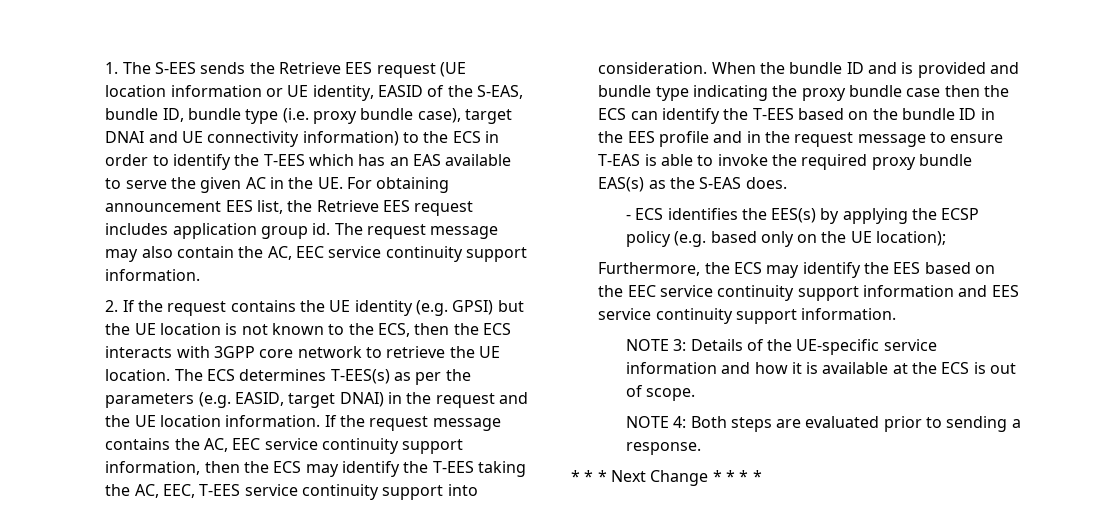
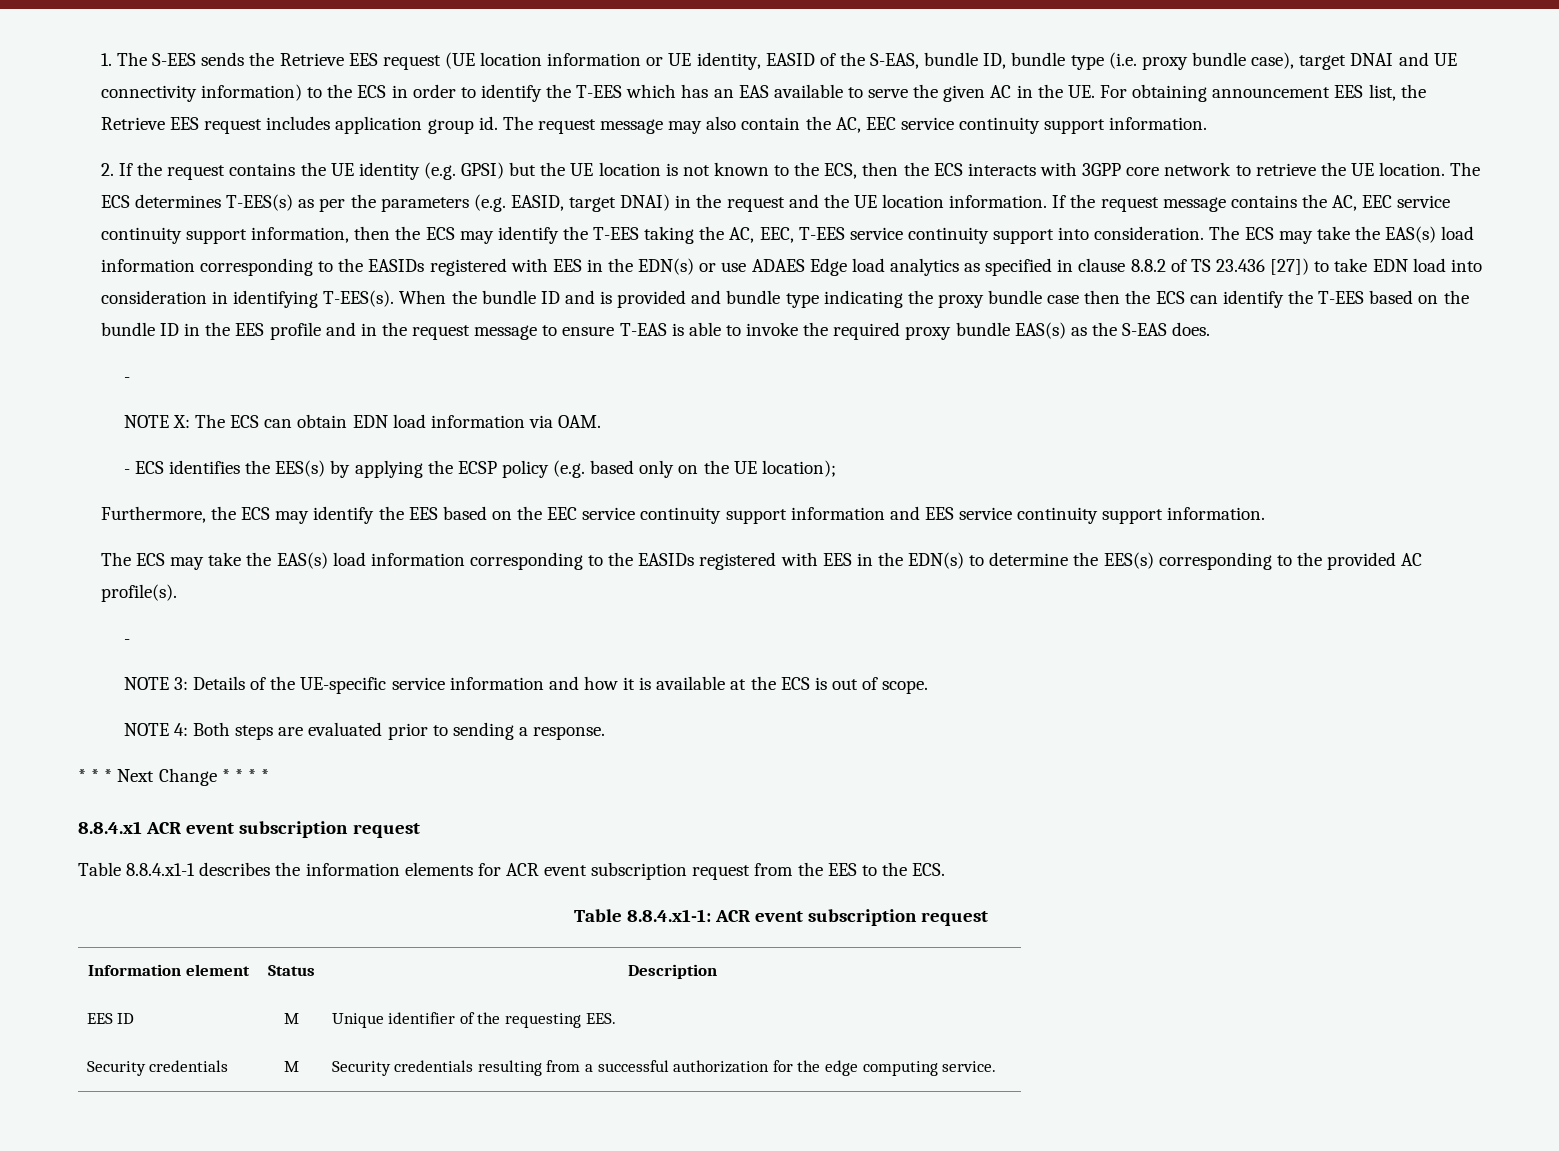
(708, 68) none -> [1209,226,1475,244] [100,258,1482,276] [100,290,395,308] The ECS may take the EAS(s) load information corresponding to the EASIDs registered with EES in the EDN(s) or use ADAES Edge load analytics as specified in clause 8.8.2 of TS 23.436 [27]) to take EDN load into consideration in identifying T-EES(s).
(631, 217) none -> [123,414,602,428] [123,469,130,474] // NOTE X: The ECS can obtain EDN load information via OAM. // -
(897, 314) none -> [100,552,1423,570] [100,584,177,602] [123,639,130,644] // The ECS may take the EAS(s) load information corresponding to the EASIDs registered with EES in the EDN(s) to determine the EES(s) corresponding to the provided AC profile(s). // -
(762, 476) none -> [78,821,420,838] [78,862,946,880] [573,909,989,926] [88,964,250,976] [267,965,315,976] [627,964,717,979] [86,1013,135,1024] [283,1013,299,1024] [331,1012,616,1028] [86,1060,229,1076] [283,1061,299,1072] [331,1060,997,1076] // 8.8.4.x1 ACR event subscription request // Table 8.8.4.x1-1 describes the information elements for ACR event subscription request from the EES to the ECS. // Table 8.8.4.x1-1: ACR event subscription request // Information element | Status | Description // EES ID | M | Unique identifier of the requesting EES. // Security credentials | M | Security credentials resulting from a successful authorization for the edge computing service.

